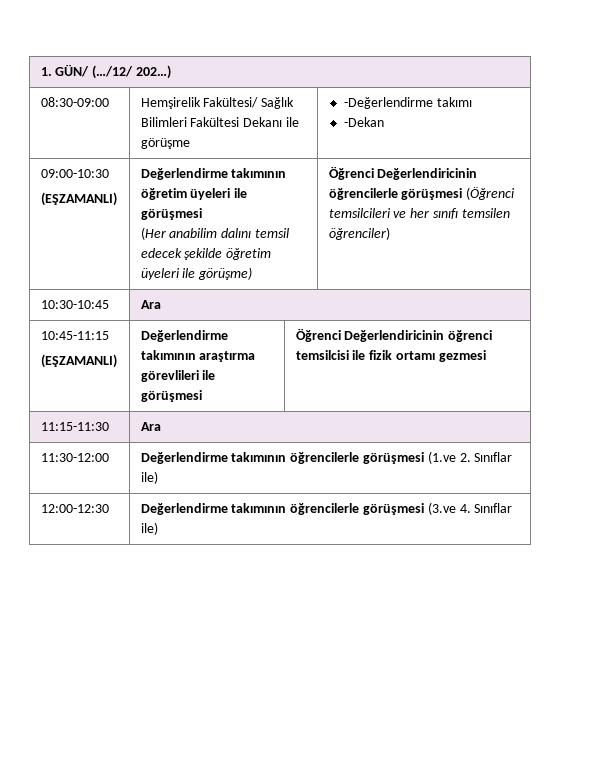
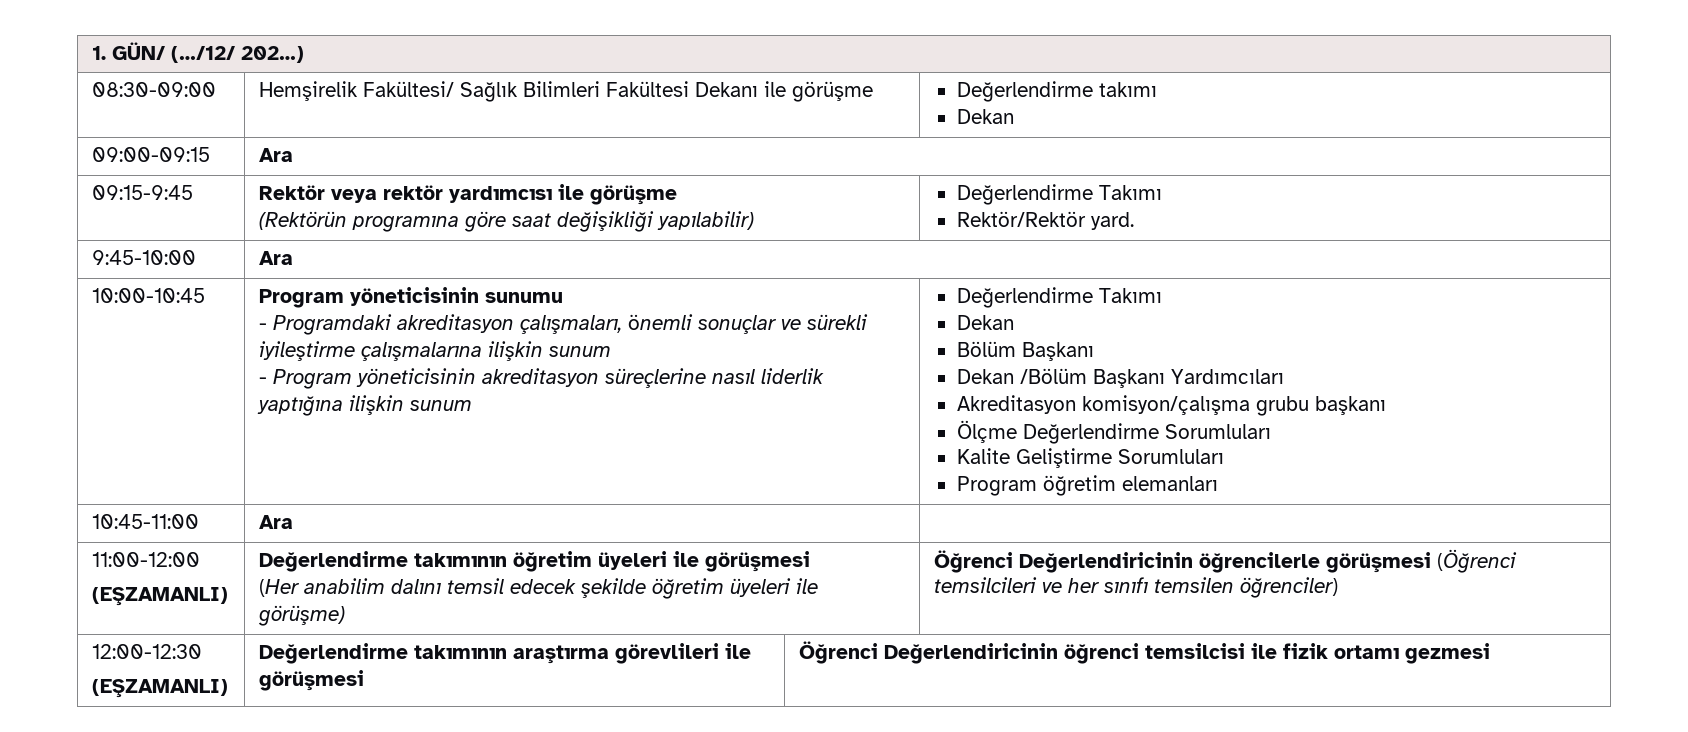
[344,97,434,109] -Değerlendirme -> [956,81,1093,102] Değerlendirme
[344,117,385,127] [40,169,109,178] -Dekan // 09:00-10:30 -> [956,109,1014,124] [92,147,211,162] [259,148,294,162] [92,185,194,200] [259,184,678,205] [259,211,755,232] [956,184,1162,205] [956,211,1134,230] [92,250,197,265] [259,251,294,265] [92,288,206,303] [259,287,564,308] [259,314,869,335] [259,341,612,361] [259,368,825,389] [257,395,473,416] [956,287,1162,308] [956,315,1014,330] [956,341,1094,361] [956,368,1284,388] [956,395,1386,416] [956,420,1271,444] [956,448,1224,468] [956,475,1218,496] [92,514,200,529] [259,515,294,529] [92,552,201,567] Dekan // 09:00-09:15 | Ara // 09:15-9:45 | Rektör veya rektör yardımcısı ile görüşme // (Rektörün programına göre saat değişikliği yapılabilir) | Değerlendirme Takımı // Rektör/Rektör yard. // 9:45-10:00 | Ara // 10:00-10:45 | Program yöneticisinin sunumu // - Programdaki akreditasyon çalışmaları, önemli sonuçlar ve sürekli iyileştirme çalışmalarına ilişkin sunum // - Program yöneticisinin akreditasyon süreçlerine nasıl liderlik yaptığına ilişkin sunum | Değerlendirme Takımı // Dekan // Bölüm Başkanı // Dekan /Bölüm Başkanı Yardımcıları // Akreditasyon komisyon/çalışma grubu başkanı // Ölçme Değerlendirme Sorumluları // Kalite Geliştirme Sorumluları // Program öğretim elemanları // 10:45-11:00 | Ara | // 11:00-12:00
[40,300,109,309] [140,300,161,309] [40,331,109,340] 10:30-10:45 | Ara // 10:45-11:15 -> [92,644,203,659] 12:00-12:30
[40,422,109,431] [140,422,161,431] [40,453,109,462] [140,451,513,464] [140,471,158,484] [40,504,109,513] [140,502,513,515] [140,522,158,535] // 11:15-11:30 | Ara // 11:30-12:00 | Değerlendirme takımının öğrencilerle görüşmesi (1.ve 2. Sınıflar ile) // 12:00-12:30 | Değerlendirme takımının öğrencilerle görüşmesi (3.ve 4. Sınıflar ile) -> (1491, 653) none

